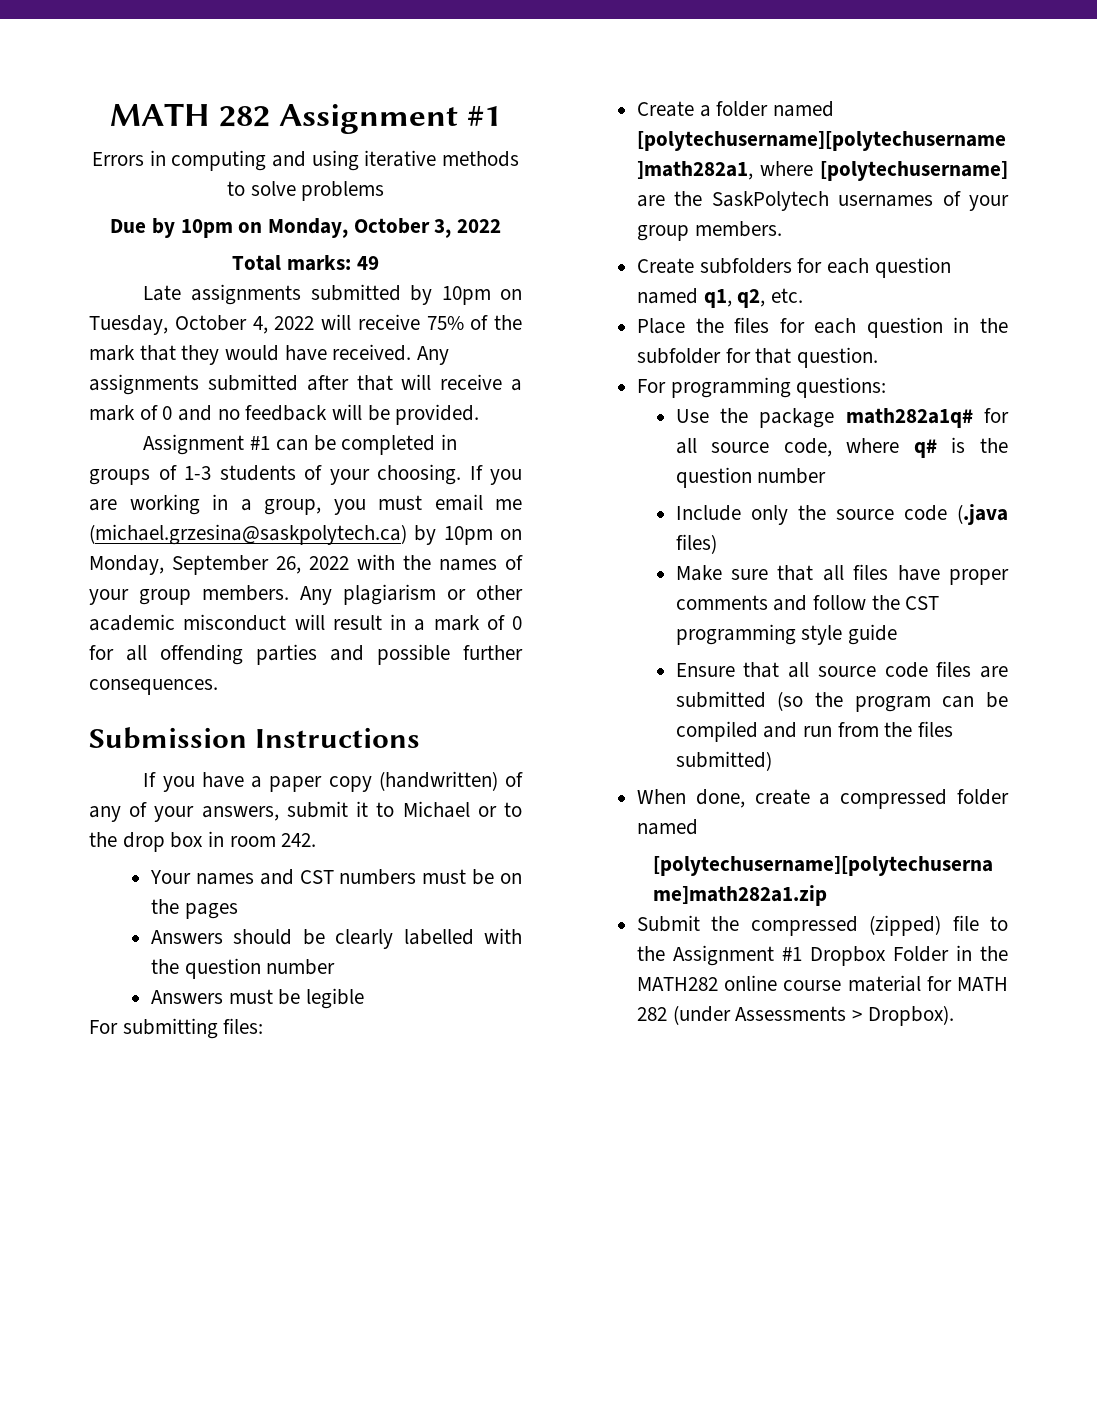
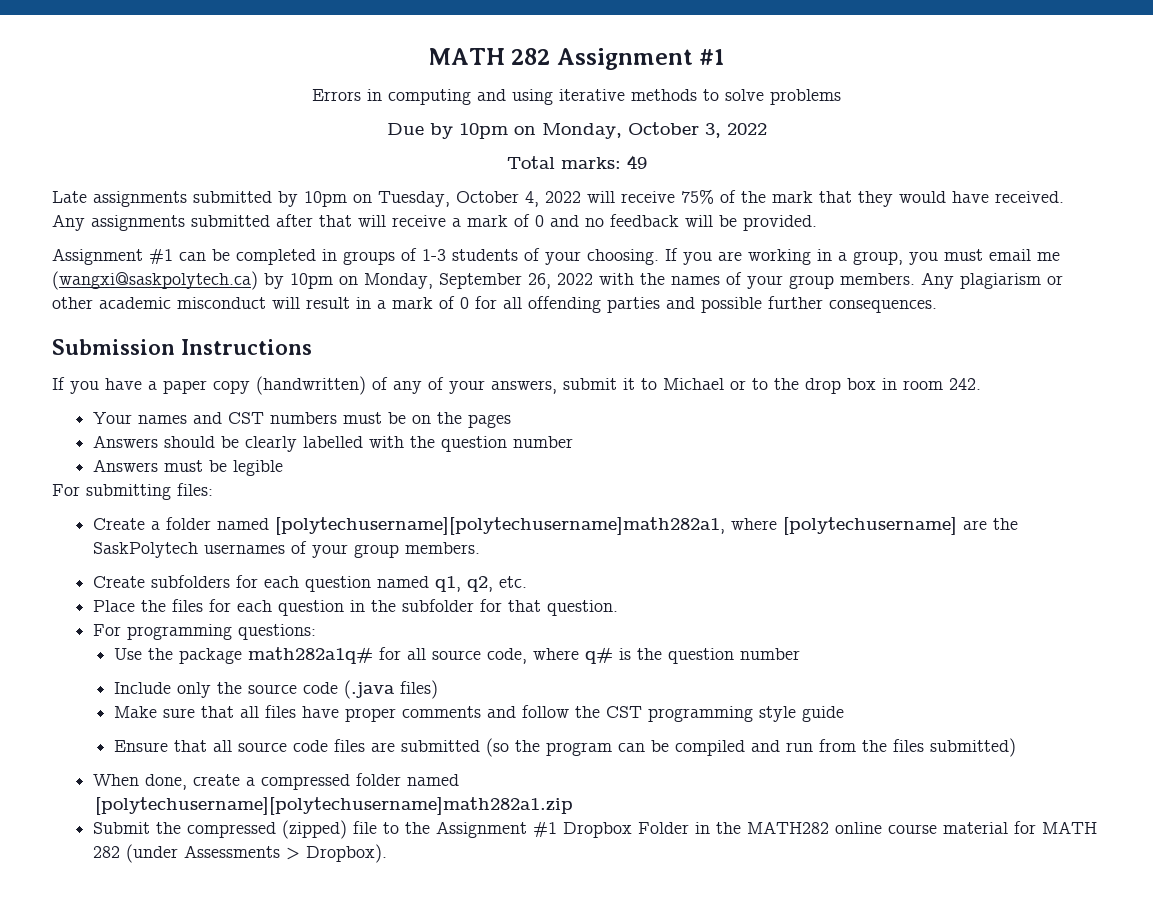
[89,524,407,545] (michael.grzesina@saskpolytech.ca) -> [52,271,258,290] (wangxi@saskpolytech.ca)

